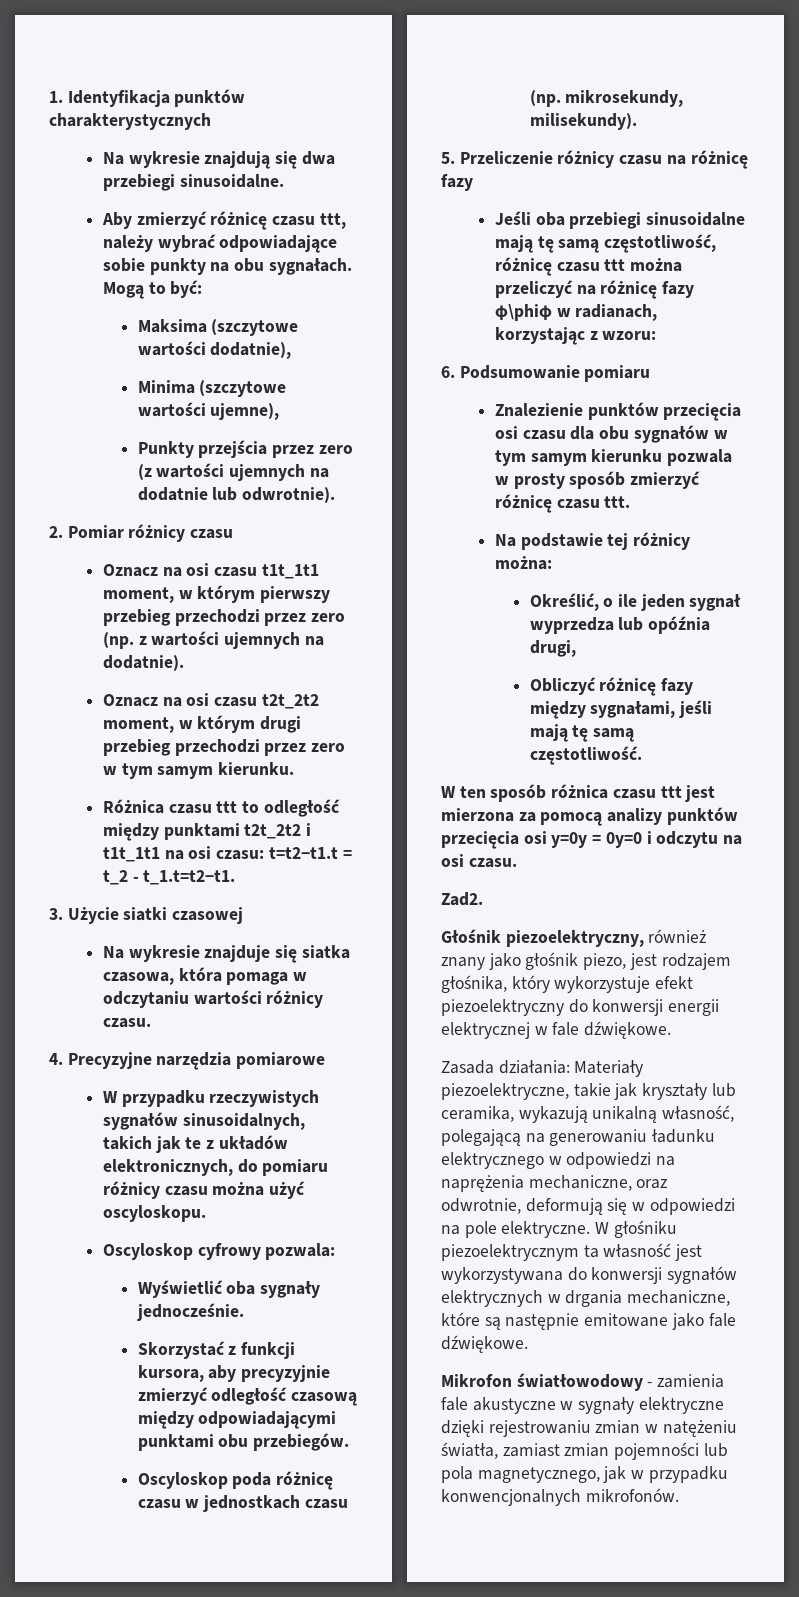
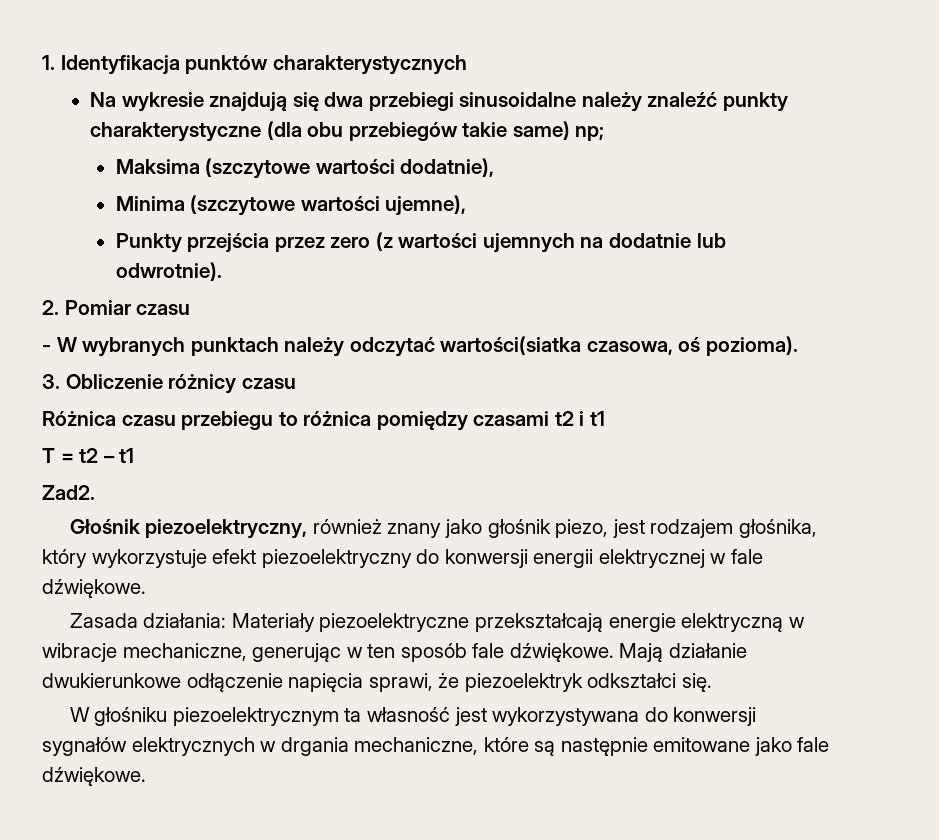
[179,174,284,188] [101,211,346,230] [102,234,338,253] [102,258,352,275] [102,280,203,299] sinusoidalne. // Aby zmierzyć różnicę czasu ttt, należy wybrać odpowiadające sobie punkty na obu sygnałach. Mogą to być: -> [459,92,788,112] [90,121,605,142] sinusoidalne należy znaleźć punkty charakterystyczne (dla obu przebiegów takie same) np;
[128,524,234,542] [102,563,319,579] [102,585,331,603] [102,609,346,626] [102,631,324,649] [102,655,184,671] [102,693,319,709] [102,715,302,733] [102,739,346,756] [102,762,295,779] [102,799,340,817] [102,823,312,841] [102,846,352,862] [102,870,236,885] [49,907,244,924] [102,945,350,963] [102,967,308,985] [102,990,324,1008] [102,1018,151,1028] [49,1052,326,1070] [102,1090,320,1107] [102,1112,305,1130] [102,1135,288,1153] [102,1159,329,1176] [102,1181,306,1199] [102,1205,206,1222] [102,1243,336,1260] [137,1280,320,1298] [136,1303,244,1321] [137,1341,295,1359] [137,1365,330,1382] [137,1387,357,1406] [137,1411,337,1429] [137,1433,349,1451] [137,1471,333,1490] [137,1495,348,1512] [529,90,684,107] [529,113,637,130] [441,150,748,169] [441,174,473,191] [494,211,746,229] [494,234,717,253] [494,257,683,276] [494,280,695,299] [494,304,658,321] [494,327,657,345] [441,365,651,382] [494,402,742,421] [494,425,728,443] [494,449,733,466] [494,471,701,489] [494,494,631,513] [494,532,691,550] [494,556,552,570] [529,593,742,611] [529,616,710,634] [529,640,576,657] [529,677,693,696] [529,700,712,719] [529,724,634,742] [529,746,642,765] [441,784,716,802] [441,807,738,826] [441,831,743,849] [441,854,517,868] różnicy czasu // Oznacz na osi czasu t1t_1t1 moment, w którym pierwszy przebieg przechodzi przez zero (np. z wartości ujemnych na dodatnie). // Oznacz na osi czasu t2t_2t2 moment, w którym drugi przebieg przechodzi przez zero w tym samym kierunku. // Różnica czasu ttt to odległość między punktami t2t_2t2 i t1t_1t1 na osi czasu: t=t2−t1.t = t_2 - t_1.t=t2−t1. // 3. Użycie siatki czasowej // Na wykresie znajduje się siatka czasowa, która pomaga w odczytaniu wartości różnicy czasu. // 4. Precyzyjne narzędzia pomiarowe // W przypadku rzeczywistych sygnałów sinusoidalnych, takich jak te z układów elektronicznych, do pomiaru różnicy czasu można użyć oscyloskopu. // Oscyloskop cyfrowy pozwala: // Wyświetlić oba sygnały jednocześnie. // Skorzystać z funkcji kursora, aby precyzyjnie zmierzyć odległość czasową między odpowiadającymi punktami obu przebiegów. // Oscyloskop poda różnicę czasu w jednostkach czasu (np. mikrosekundy, milisekundy). // 5. Przeliczenie różnicy czasu na różnicę fazy // Jeśli oba przebiegi sinusoidalne mają tę samą częstotliwość, różnicę czasu ttt można przeliczyć na różnicę fazy ϕ\phiϕ w radianach, korzystając z wzoru: // 6. Podsumowanie pomiaru // Znalezienie punktów przecięcia osi czasu dla obu sygnałów w tym samym kierunku pozwala w prosty sposób zmierzyć różnicę czasu ttt. // Na podstawie tej różnicy można: // Określić, o ile jeden sygnał wyprzedza lub opóźnia drugi, // Obliczyć różnicę fazy między sygnałami, jeśli mają tę samą częstotliwość. // W ten sposób różnica czasu ttt jest mierzona za pomocą analizy punktów przecięcia osi y=0y = 0y=0 i odczytu na osi czasu. -> [136,304,191,315] [42,336,798,357] [42,374,296,394] [42,411,605,431] [42,448,135,463] czasu // - W wybranych punktach należy odczytać wartości(siatka czasowa, oś pozioma). // 3. Obliczenie różnicy czasu // Różnica czasu przebiegu to różnica pomiędzy czasami t2 i t1 // T = t2 – t1
[441,1083,736,1100] [441,1105,735,1123] [441,1129,716,1146] [441,1152,676,1169] [441,1175,668,1192] [441,1198,735,1215] [441,1221,591,1238] piezoelektryczne, takie jak kryształy lub ceramika, wykazują unikalną własność, polegającą na generowaniu ładunku elektrycznego w odpowiedzi na naprężenia mechaniczne, oraz odwrotnie, deformują się w odpowiedzi na pole elektryczne. -> [319,613,805,632] [42,643,747,662] [42,673,712,692] piezoelektryczne przekształcają energie elektryczną w wibracje mechaniczne, generując w ten sposób fale dźwiękowe. Mają działanie dwukierunkowe odłączenie napięcia sprawi, że piezoelektryk odkształci się. //
[441,1373,725,1391] [441,1397,724,1414] [441,1420,737,1437] [441,1442,728,1460] [441,1466,728,1483] [441,1488,679,1506] // Mikrofon światłowodowy - zamienia fale akustyczne w sygnały elektryczne dzięki rejestrowaniu zmian w natężeniu światła, zamiast zmian pojemności lub pola magnetycznego, jak w przypadku konwencjonalnych mikrofonów. -> (146, 776) none

